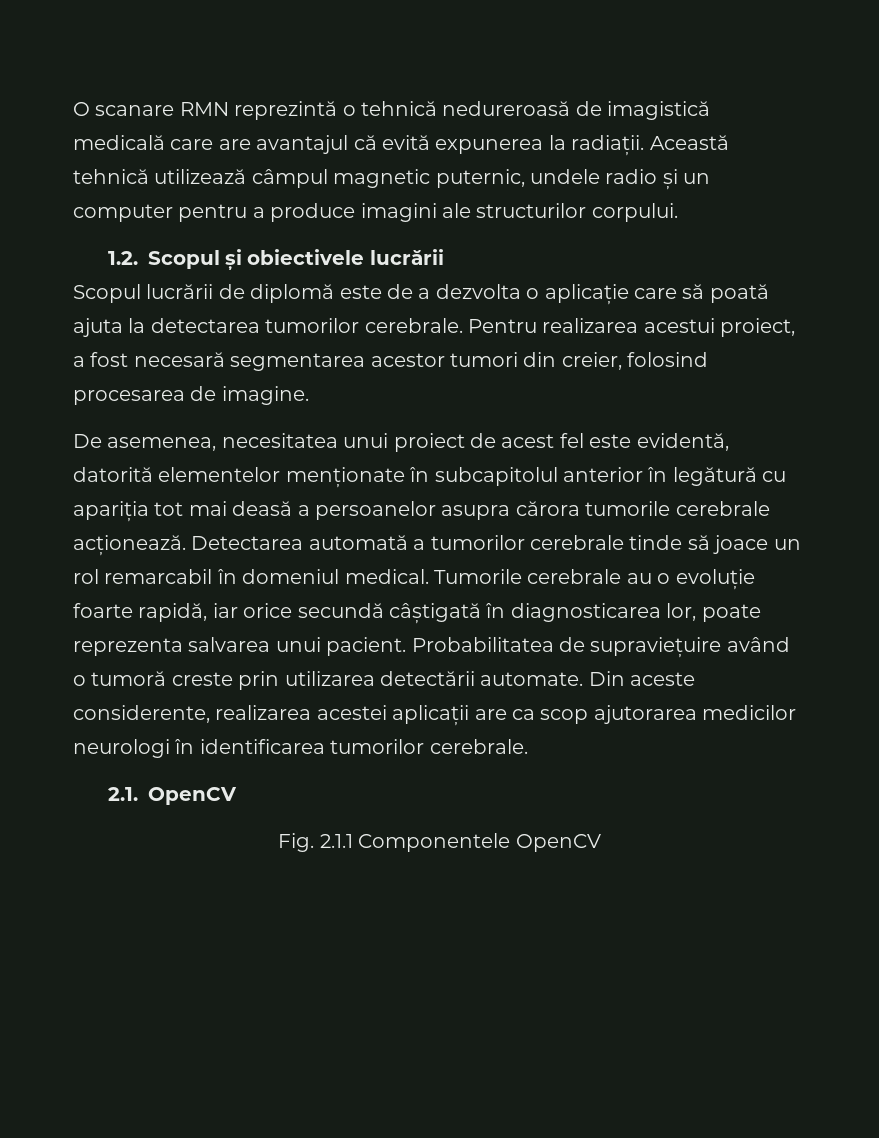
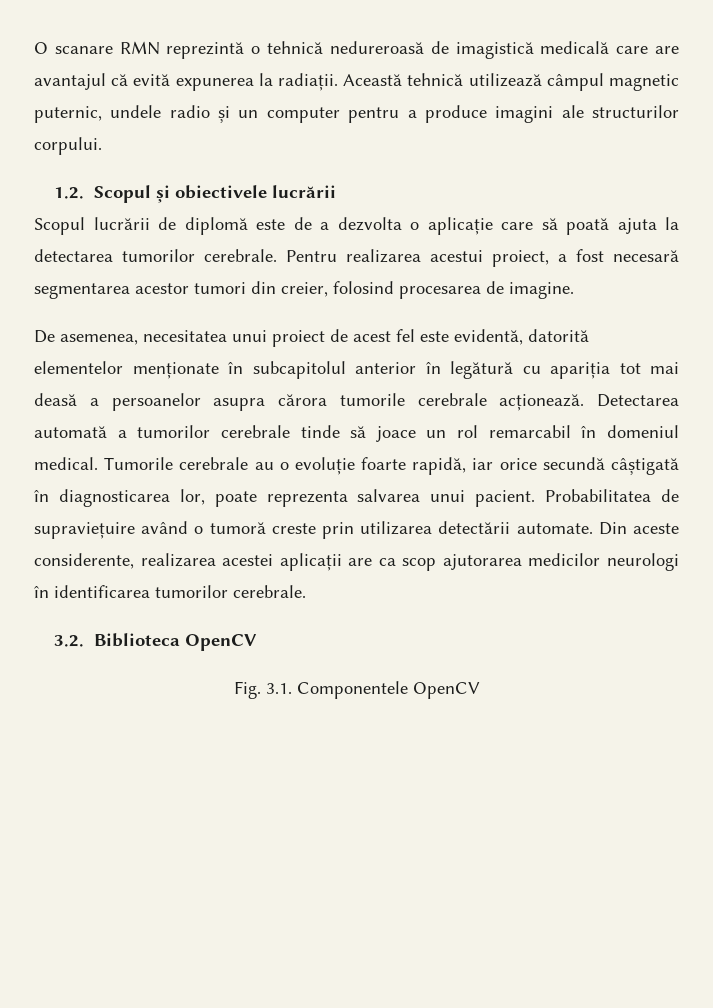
[107,787,138,801] 2.1. -> [54,633,180,647] 3.2. Biblioteca
[319,834,353,848] 2.1.1 -> [265,683,292,694] 3.1.

